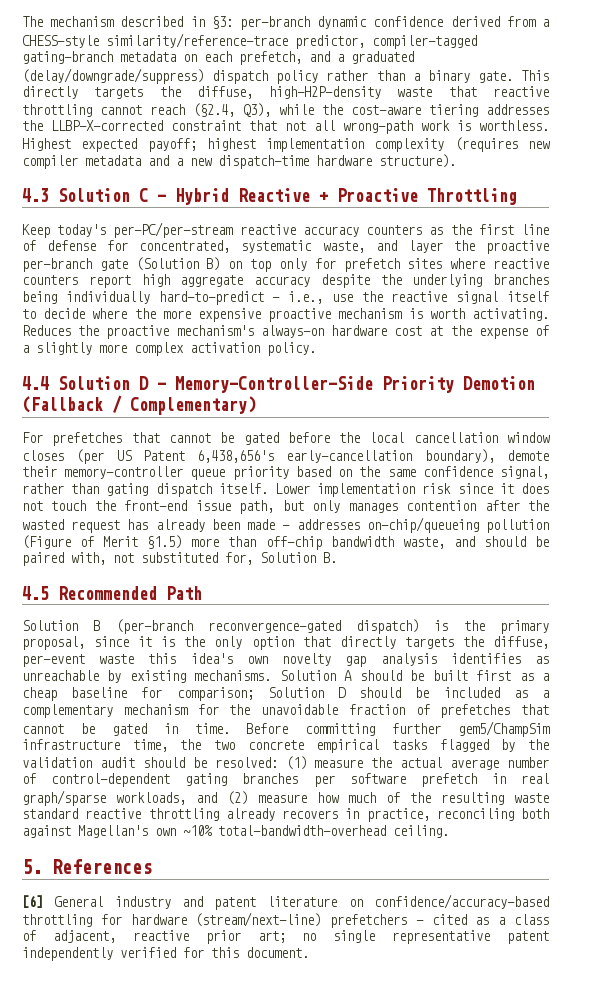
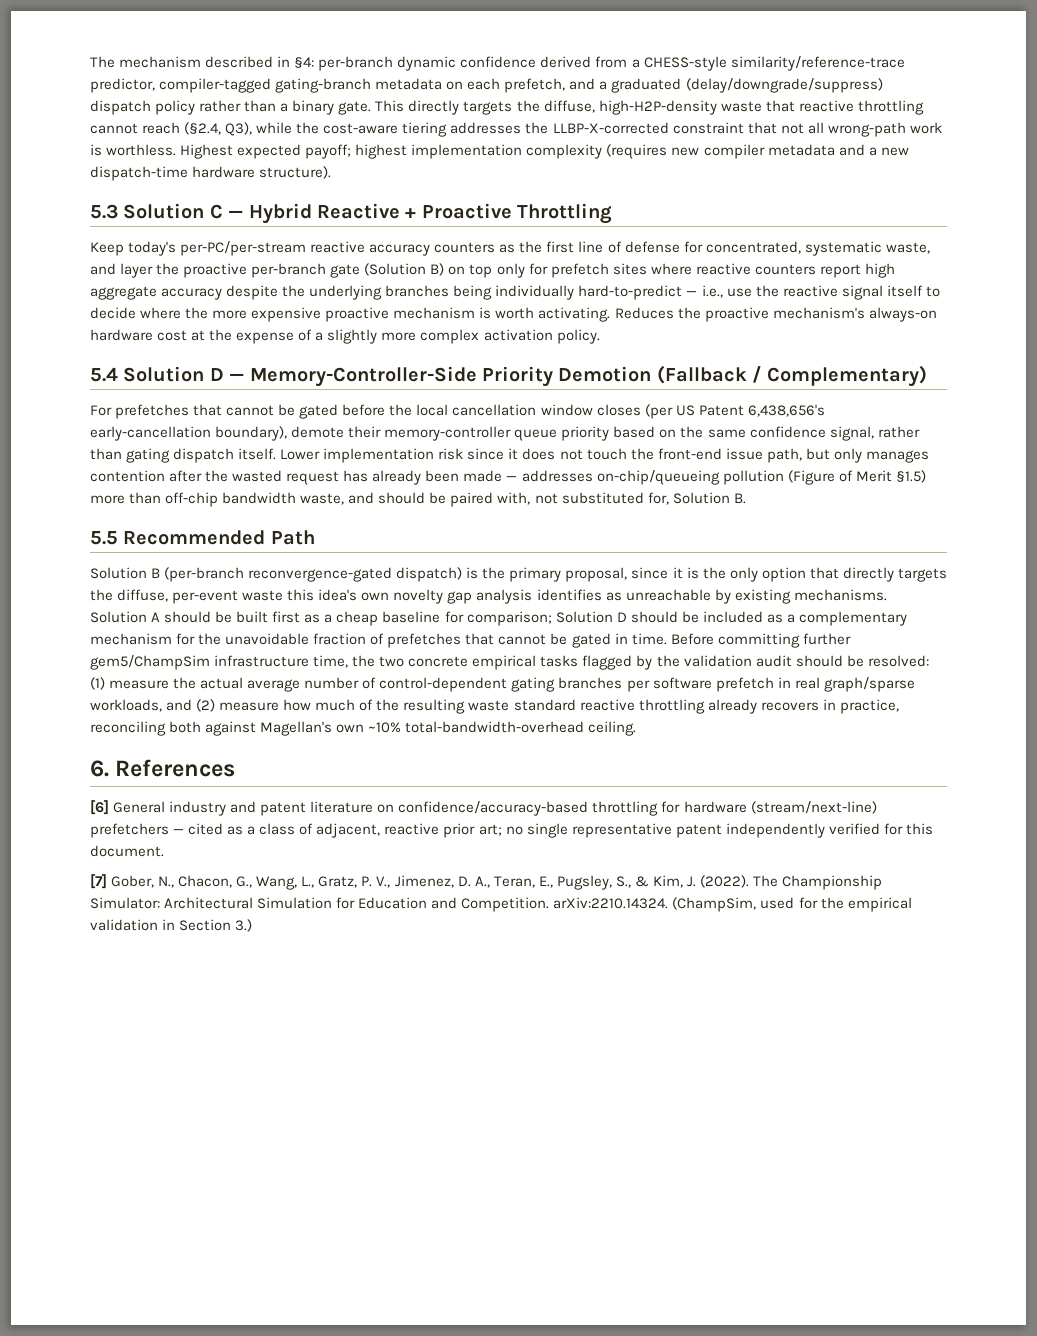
[211,16,233,29] §3: -> [294,57,315,68] §4:
[22,188,49,202] 4.3 -> [90,204,118,219] 5.3
[22,376,49,390] 4.4 -> [90,367,118,382] 5.4
[22,586,49,600] 4.5 -> [90,531,118,545] 5.5
[22,859,42,874] 5. -> [90,760,109,777] 6.
(309, 952) none -> [90,874,883,890] [90,897,912,912] [90,919,253,932] // [7] Gober, N., Chacon, G., Wang, L., Gratz, P. V., Jimenez, D. A., Teran, E., Pugsley, S., & Kim, J. (2022). The Championship Simulator: Architectural Simulation for Education and Competition. arXiv:2210.14324. (ChampSim, used for the empirical validation in Section 3.)

